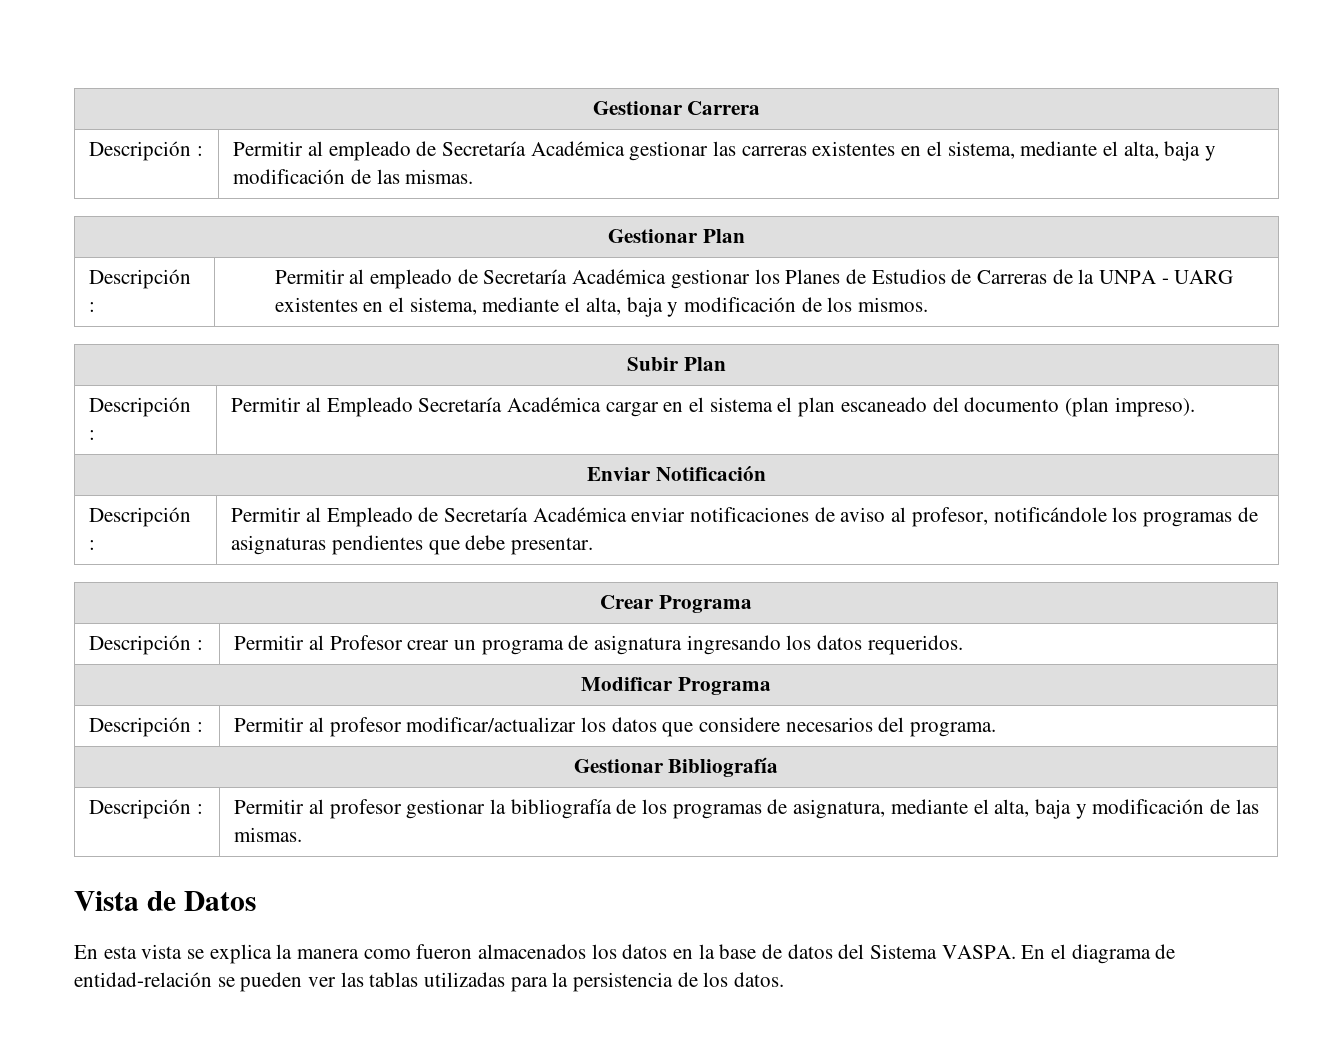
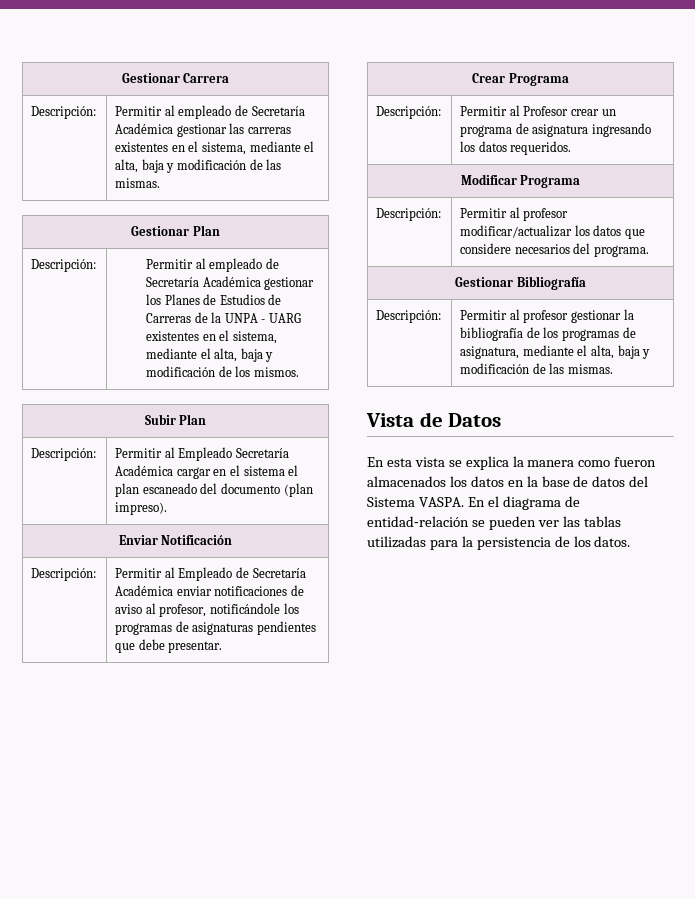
[89,141,204,161] Descripción : -> [31,106,97,119] Descripción:
[89,269,192,289] [89,302,96,312] Descripción : -> [31,259,97,272] Descripción:
[89,397,192,417] [89,430,96,440] Descripción : -> [31,448,97,461] Descripción:
[89,507,192,527] [89,540,96,550] Descripción : -> [31,568,97,581] Descripción:
[89,635,204,655] Descripción : -> [376,106,442,119] Descripción:
[89,717,204,737] Descripción : -> [376,208,442,221] Descripción:
[89,799,204,819] Descripción : -> [376,310,442,323] Descripción:

